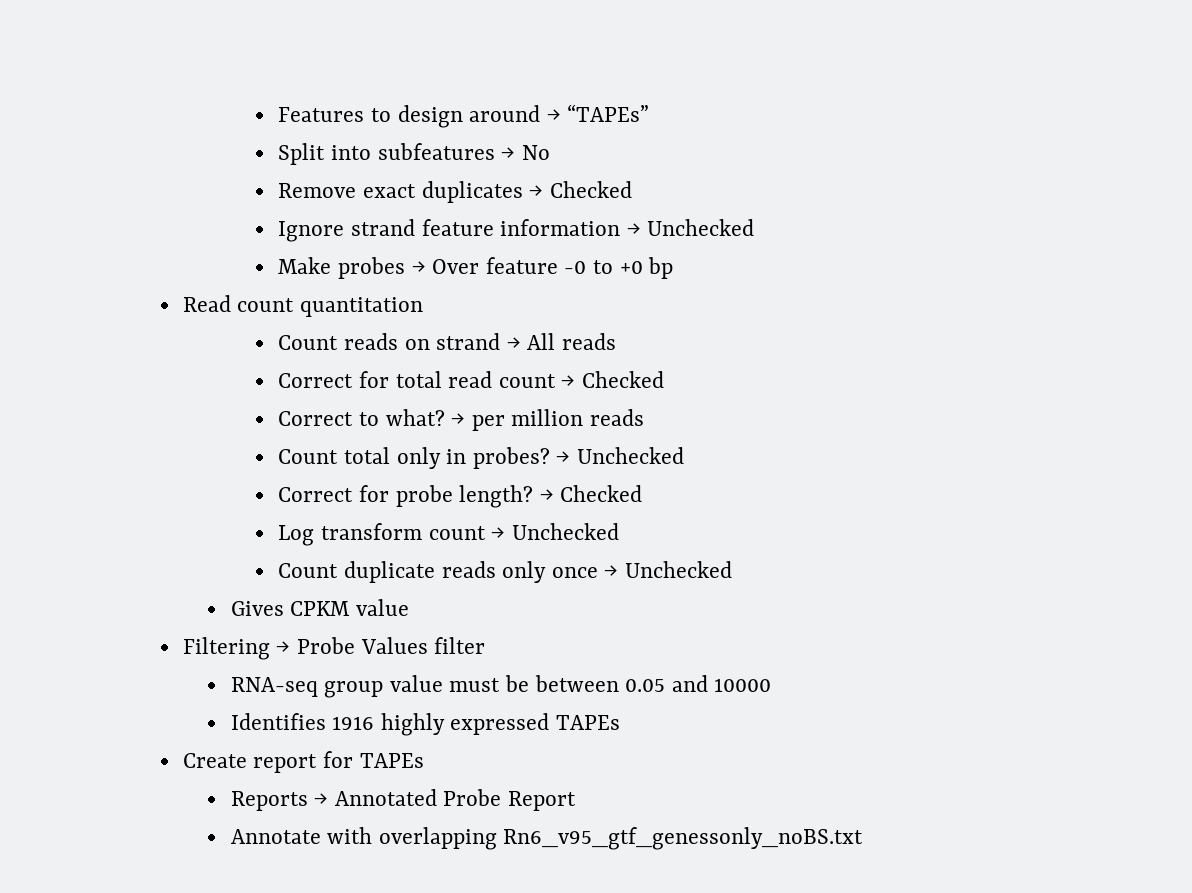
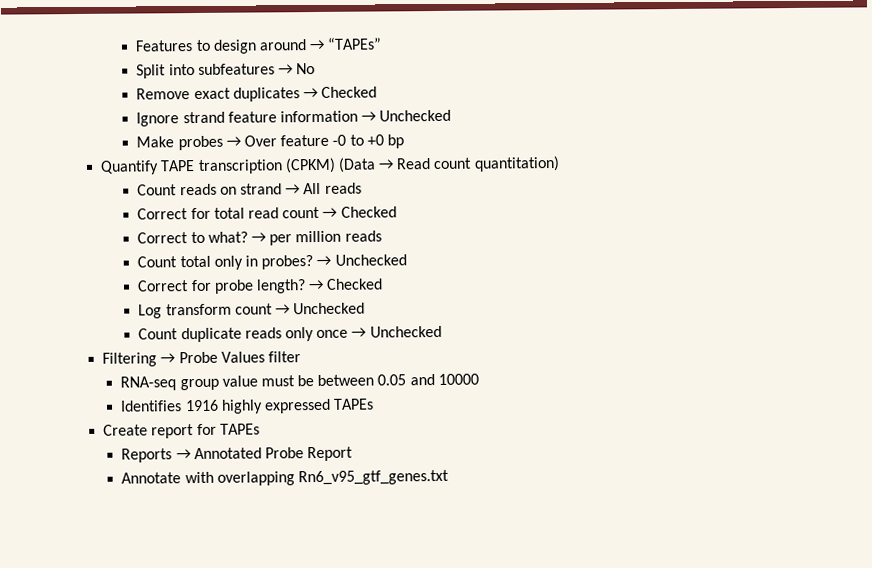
(674, 268) none -> [100,157,395,175] Quantify TAPE transcription (CPKM) (Data →
[299,297,423,317] quantitation -> [473,155,560,172] quantitation)
[230,599,409,616] // Gives CPKM value -> (442, 331) none
[503,827,864,850] Rn6_v95_gtf_genessonly_noBS.txt -> [297,469,449,486] Rn6_v95_gtf_genes.txt

